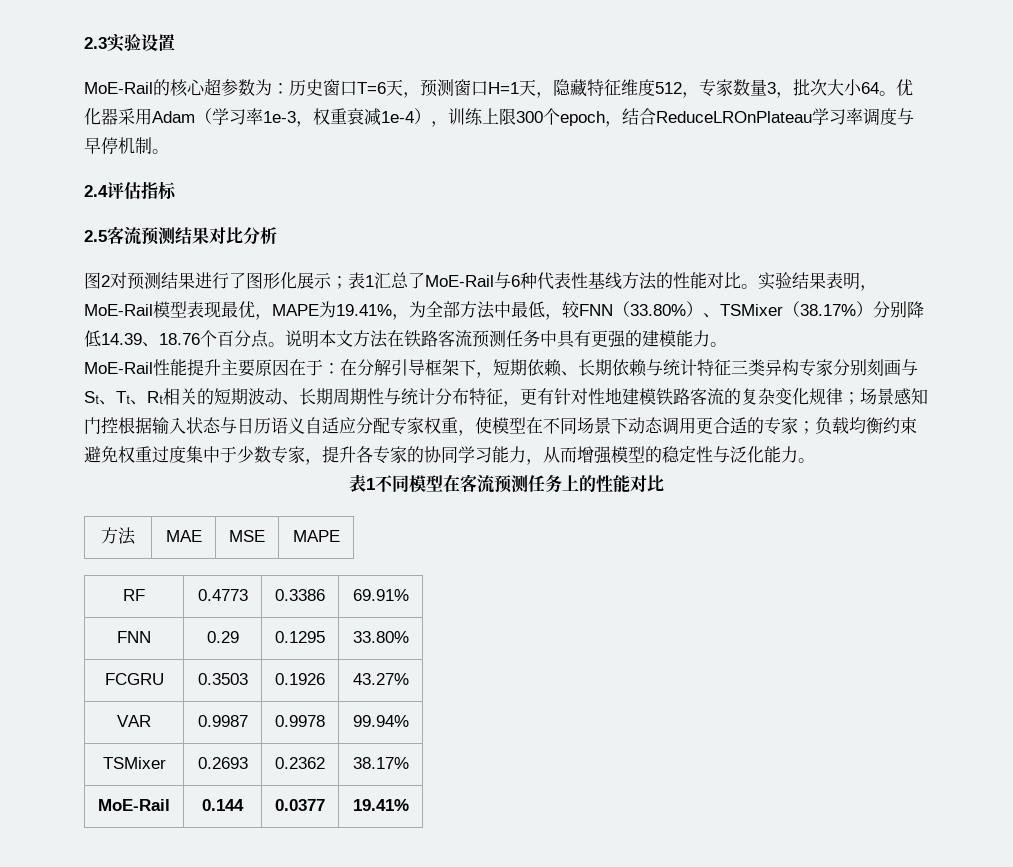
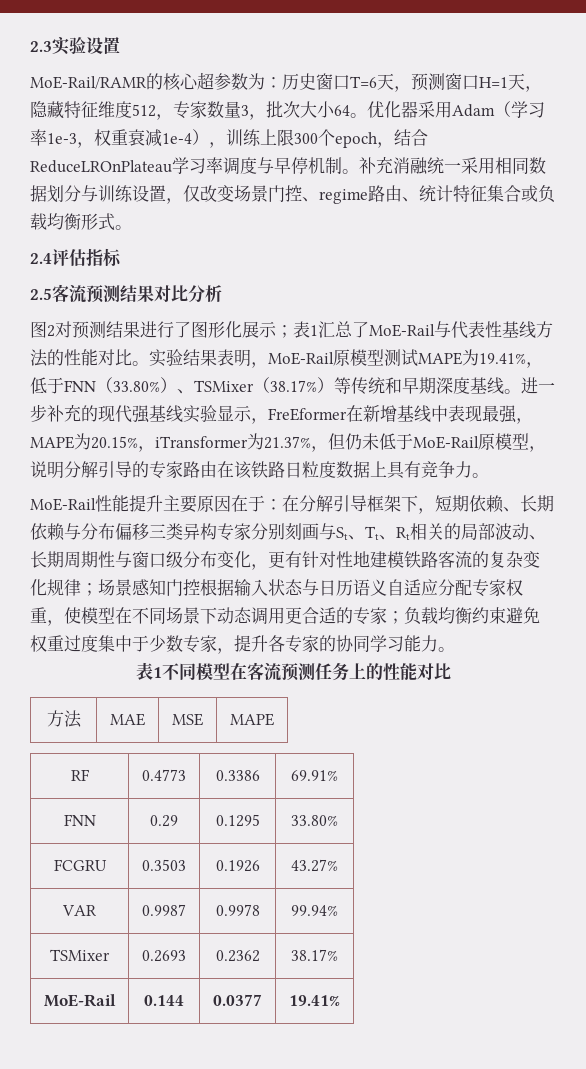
[84,82,153,94] MoE-Rail -> [30,76,147,89] MoE-Rail/RAMR
(169, 151) none -> [359,156,546,175] [30,185,555,204] [30,213,132,231] 补充消融统一采用相同数据划分与训练设置，仅改变场景门控、regime路由、统计特征集合或负载均衡形式。
[511,272,537,289] 6种 -> (451, 329) none
[153,301,580,320] 模型表现最优，MAPE为19.41%，为全部方法中最低，较 -> [333,349,543,368] [30,377,64,394] 原模型测试MAPE为19.41%，低于
[873,301,924,318] [84,330,693,348] 分别降低14.39、18.76个百分点。说明本文方法在铁路客流预测任务中具有更强的建模能 -> [334,377,555,395] [30,404,533,424] [30,433,546,452] [30,461,455,479] 等传统和早期深度基线。进一步补充的现代强基线实验显示，FreEformer在新增基线中表现最强，MAPE为20.15%，iTransformer为21.37%，但仍未低于MoE-Rail原模型，说明分解引导的专家路由在该铁路日粒度数据上具有竞争
[663,359,731,377] 统计特征 -> [81,523,149,540] 分布偏移
[214,388,248,405] 短期 -> [461,523,495,540] 局部
[401,388,503,406] 统计分布特征 -> [132,551,251,568] 窗口级分布变化
[526,446,798,465] ，从而增强模型的稳定性与泛化能力 -> (438, 643) none

